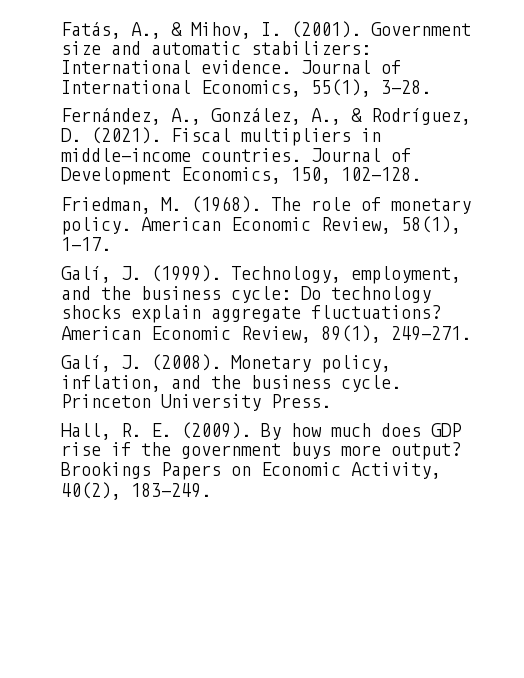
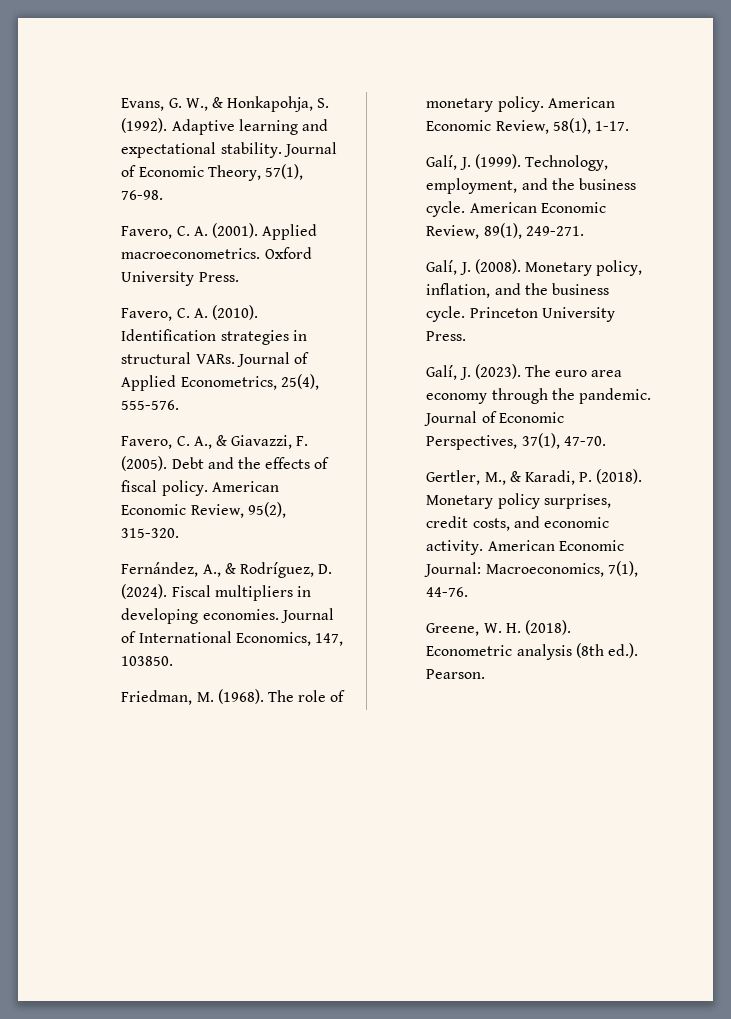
[60,21,471,39] [60,41,371,55] [60,60,401,74] [60,79,431,97] [60,108,471,125] [60,127,381,146] [60,148,411,162] [60,167,421,185] Fatás, A., & Mihov, I. (2001). Government size and automatic stabilizers: International evidence. Journal of International Economics, 55(1), 3-28. // Fernández, A., González, A., & Rodríguez, D. (2021). Fiscal multipliers in middle-income countries. Journal of Development Economics, 150, 102-128. -> [121,96,330,112] [121,118,328,135] [121,142,337,158] [121,164,303,181] [121,190,164,200] [121,223,318,240] [121,247,312,259] [121,271,239,286] [121,305,258,321] [121,329,307,345] [121,352,309,367] [121,374,319,391] [121,400,180,410] [121,435,309,449] [121,456,330,471] [121,480,279,496] [121,502,286,518] [121,528,180,538] [121,562,333,578] [121,584,311,601] [121,608,334,624] [121,631,343,646] [121,656,174,666] Evans, G. W., & Honkapohja, S. (1992). Adaptive learning and expectational stability. Journal of Economic Theory, 57(1), 76-98. // Favero, C. A. (2001). Applied macroeconometrics. Oxford University Press. // Favero, C. A. (2010). Identification strategies in structural VARs. Journal of Applied Econometrics, 25(4), 555-576. // Favero, C. A., & Giavazzi, F. (2005). Debt and the effects of fiscal policy. American Economic Review, 95(2), 315-320. // Fernández, A., & Rodríguez, D. (2024). Fiscal multipliers in developing economies. Journal of International Economics, 147, 103850.
[230,286,431,303] [60,305,441,323] cycle: Do technology shocks explain aggregate fluctuations? -> [426,201,466,217] cycle.
[60,422,462,440] [60,442,461,460] [60,462,441,480] [60,482,211,500] Hall, R. E. (2009). By how much does GDP rise if the government buys more output? Brookings Papers on Economic Activity, 40(2), 183-249. -> [426,364,623,380] [426,388,651,404] [424,411,564,426] [426,433,606,450] [426,469,643,485] [426,493,611,509] [426,516,609,531] [426,540,624,555] [424,561,638,577] [426,587,469,597] [426,620,571,636] [426,643,638,660] [426,669,486,679] Galí, J. (2023). The euro area economy through the pandemic. Journal of Economic Perspectives, 37(1), 47-70. // Gertler, M., & Karadi, P. (2018). Monetary policy surprises, credit costs, and economic activity. American Economic Journal: Macroeconomics, 7(1), 44-76. // Greene, W. H. (2018). Econometric analysis (8th ed.). Pearson.

